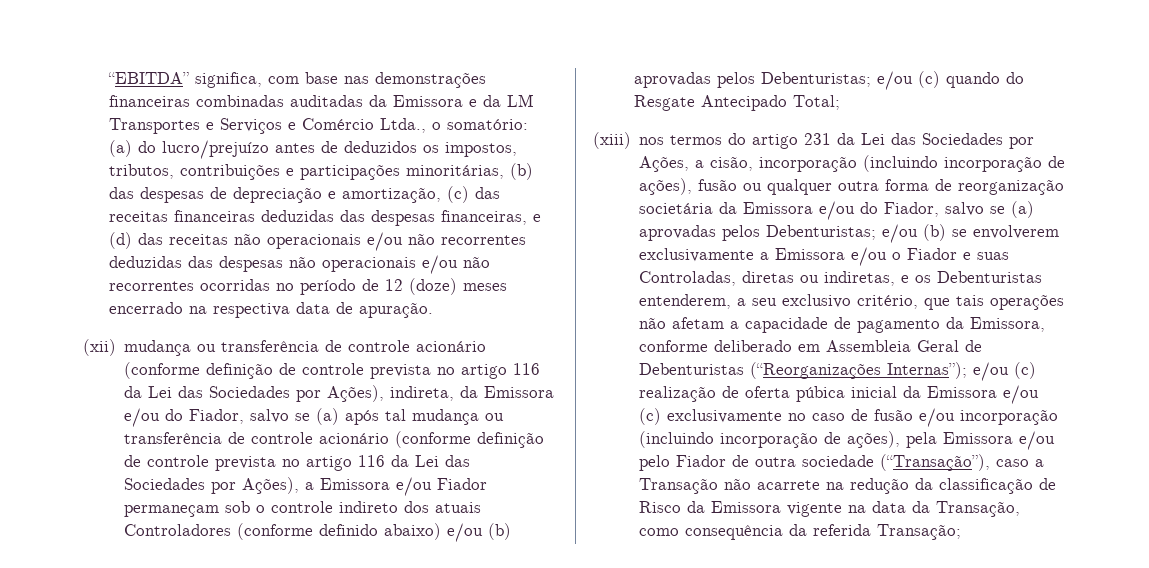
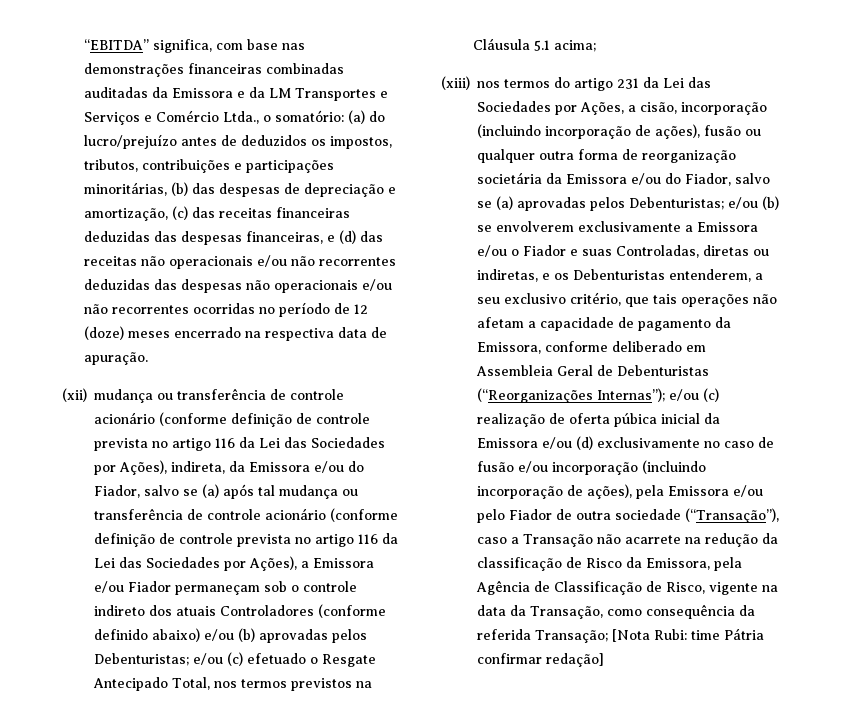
[946,72,1025,88] [634,95,841,111] quando do Resgate Antecipado Total; -> [247,653,376,667] [93,677,372,691] [473,38,596,52] efetuado o Resgate Antecipado Total, nos termos previstos na Cláusula 5.1 acima;
[639,408,662,425] (c) -> [576,436,593,450] (d)
[711,501,782,513] Emissora -> [646,557,742,571] [476,580,705,595] Emissora, pela Agência de Classificação de Risco,
(962, 532) none -> [612,628,764,642] [477,653,604,667] [Nota Rubi: time Pátria confirmar redação]

